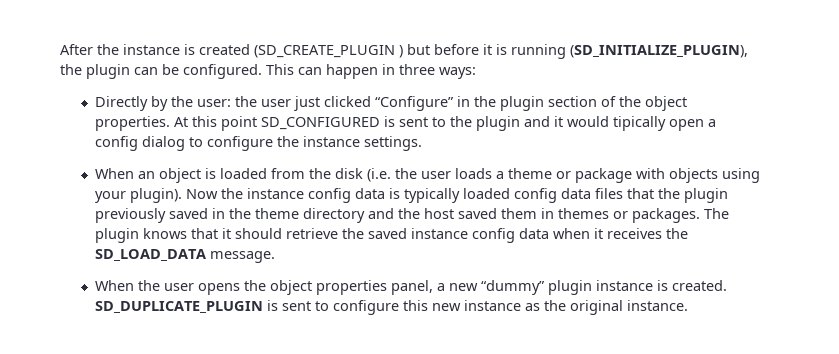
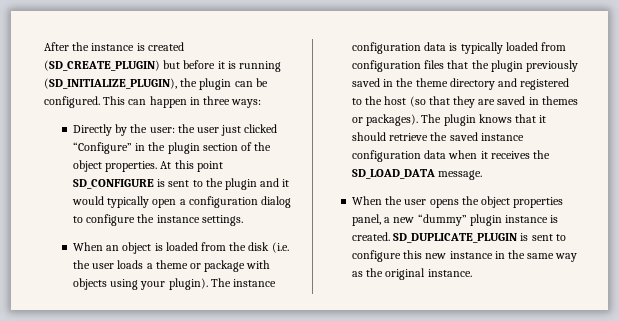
[254,45,403,58] (SD_CREATE_PLUGIN ) -> [44,60,160,71] (SD_CREATE_PLUGIN)
[260,117,380,130] SD_CONFIGURED -> [72,179,154,189] SD_CONFIGURE
[612,116,666,131] tipically -> [107,196,150,208] typically
[94,136,138,151] config -> [188,196,258,208] configuration
[185,188,351,203] Now the instance config -> [210,278,277,287] [351,42,421,54] The instance configuration
[513,188,591,203] config data -> [541,42,567,51] [351,60,421,72] from configuration
[397,208,537,219] the host saved them -> [520,78,570,90] [351,96,526,108] registered to the host (so that they are saved
[631,208,700,223] packages. -> [366,114,419,126] packages).
[471,228,515,243] config -> [351,150,421,162] configuration
(521, 305) none -> [494,250,578,262] in the same way

